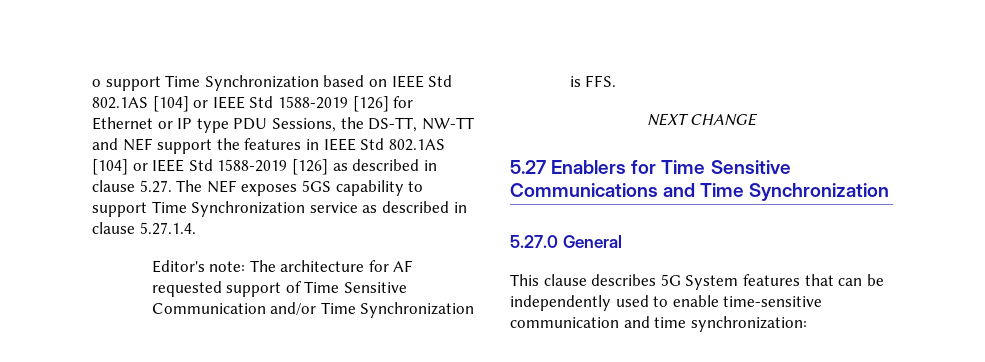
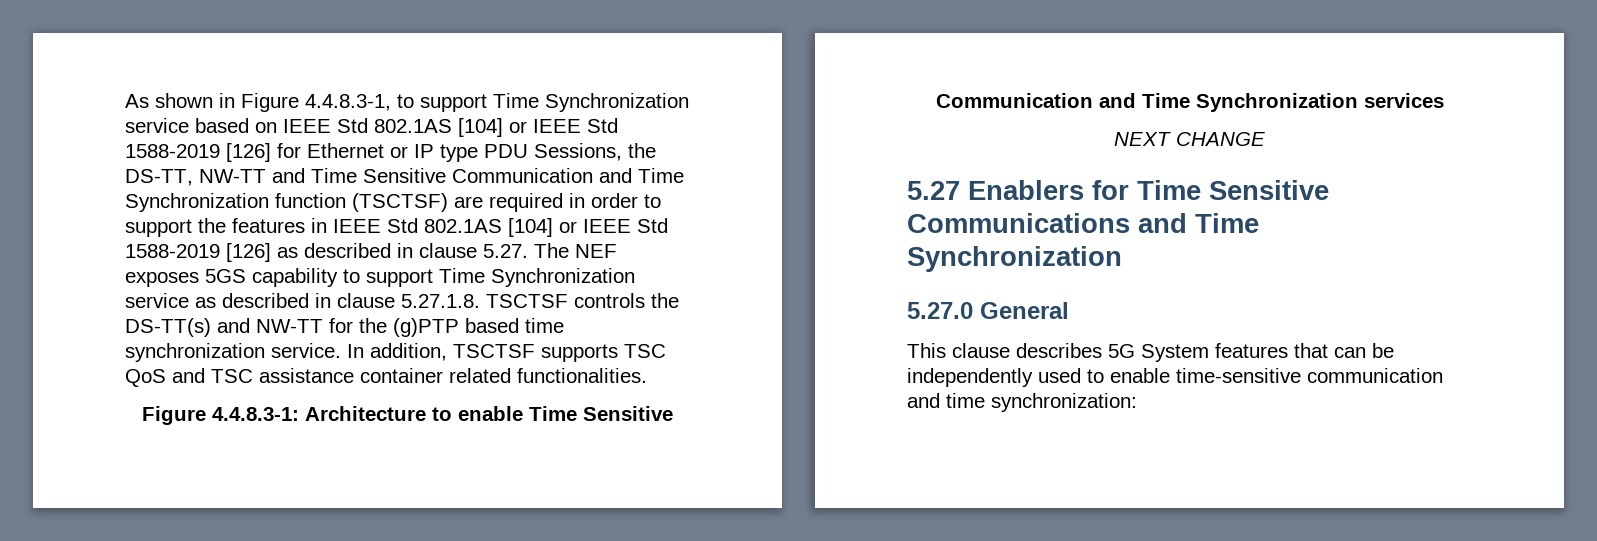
[92,75,319,91] o support Time Synchronization -> [125,93,689,112] [125,118,189,133] As shown in Figure 4.4.8.3-1, to support Time Synchronization service
[122,138,153,151] NEF -> [311,168,684,183] [125,193,661,212] Time Sensitive Communication and Time Synchronization function (TSCTSF) are required in order to
[139,222,196,235] [151,260,414,273] [151,281,407,297] [151,302,475,318] [569,75,617,87] 5.27.1.4. // Editor's note: The architecture for AF requested support of Time Sensitive Communication and/or Time Synchronization is FFS. -> [401,293,679,308] [125,318,564,337] [125,343,666,362] [125,368,647,387] [142,406,673,425] [935,93,1444,112] 5.27.1.8. TSCTSF controls the DS-TT(s) and NW-TT for the (g)PTP based time synchronization service. In addition, TSCTSF supports TSC QoS and TSC assistance container related functionalities. // Figure 4.4.8.3-1: Architecture to enable Time Sensitive Communication and Time Synchronization services

